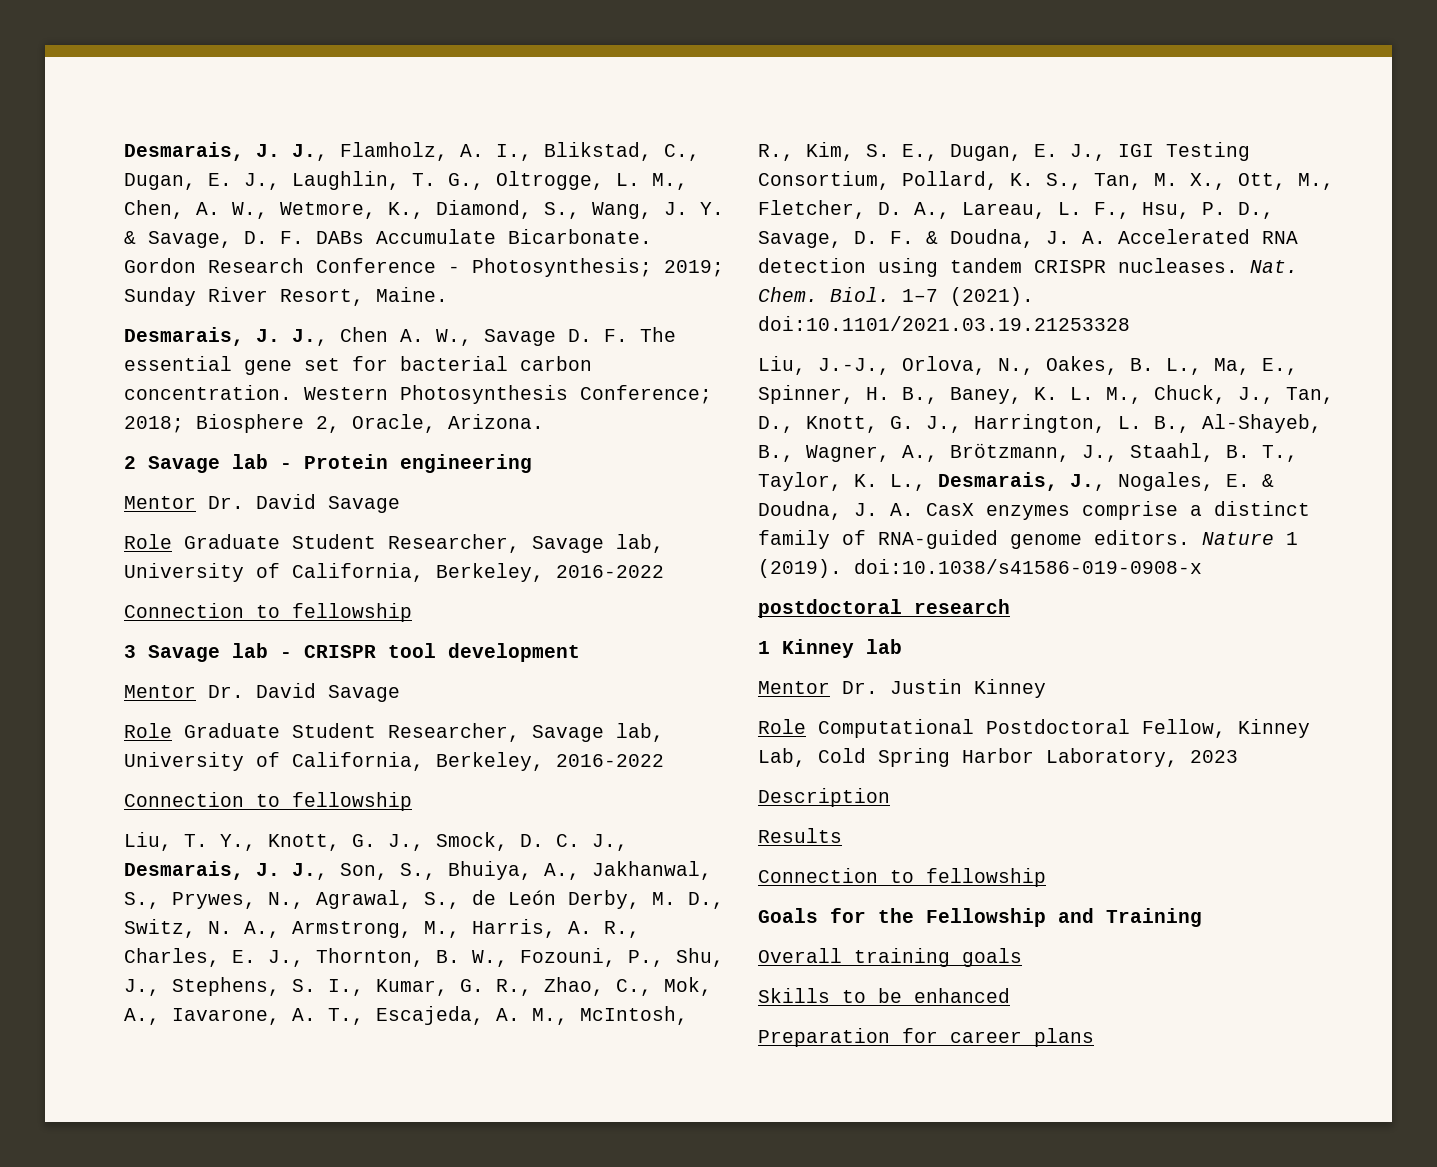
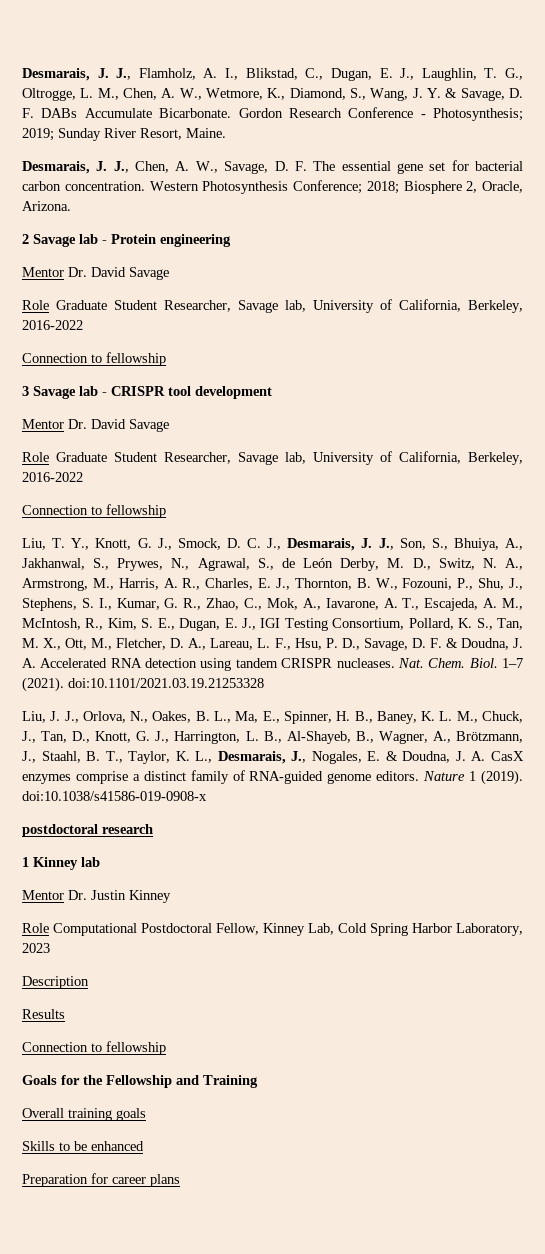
[340,327,556,346] Chen A. W., Savage -> [135,161,269,174] Chen, A. W., Savage,
[818,358,890,375] J.-J., -> [50,711,79,723] J. J.,

